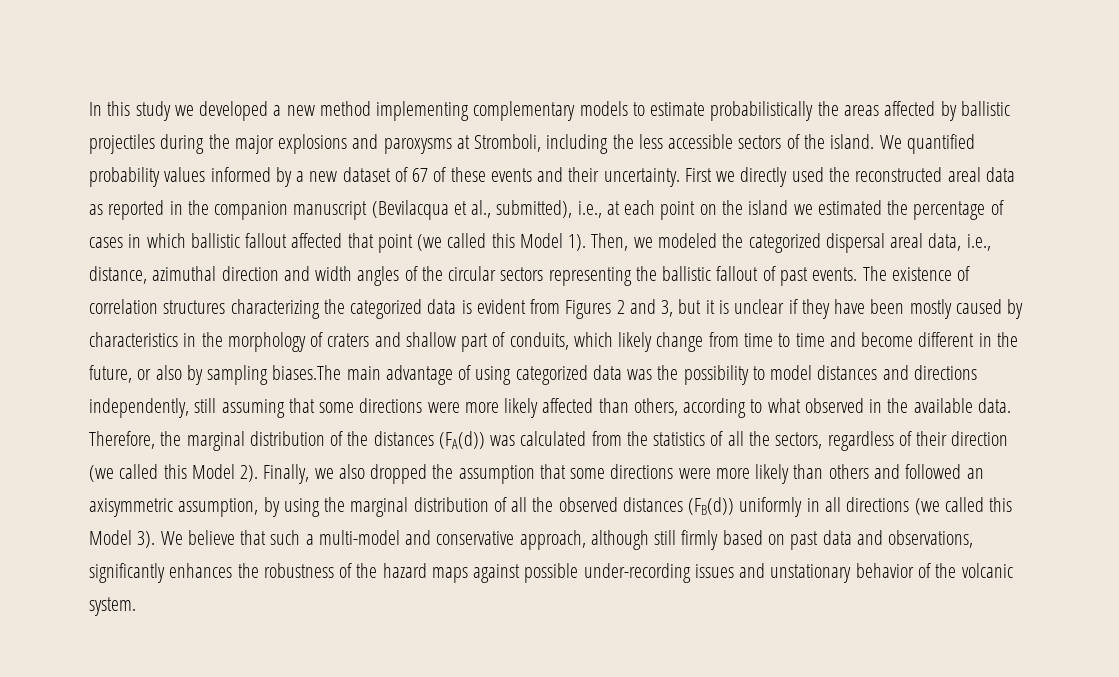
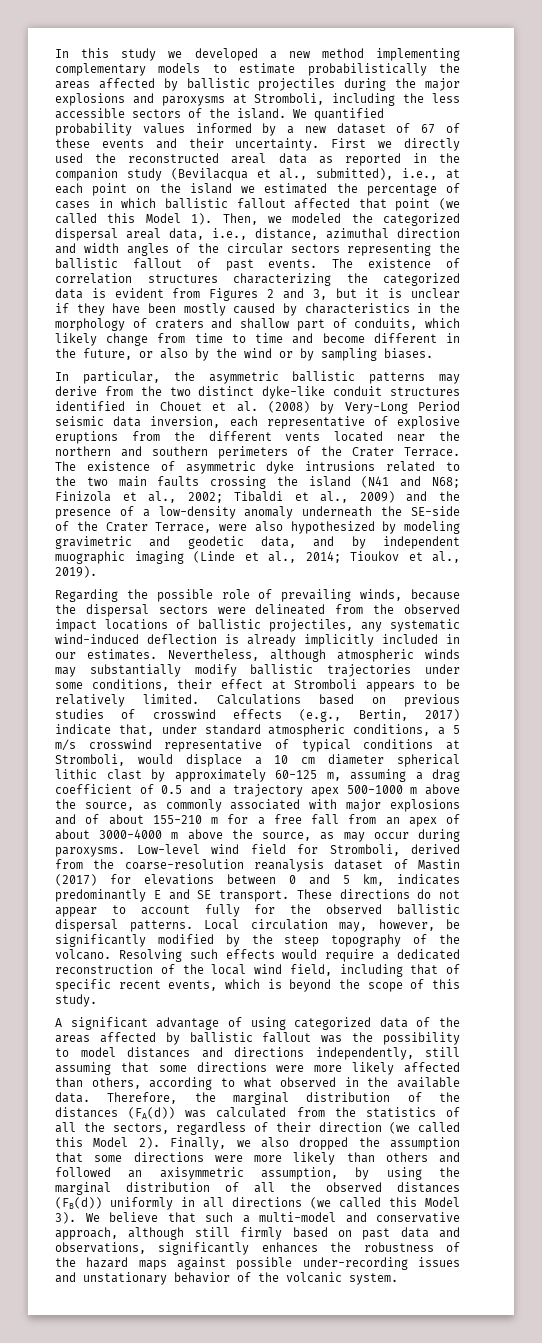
[293,201,368,220] manuscript -> [126,168,162,181] study
[207,365,381,385] sampling biases.The main -> [216,348,433,361] [55,371,460,384] [55,386,460,399] [55,401,460,414] [55,416,460,429] [55,431,460,444] [55,446,460,459] [55,461,460,474] [55,476,460,489] [55,491,460,503] [55,506,460,519] [55,521,460,534] [55,536,460,549] [55,551,460,564] [55,566,97,578] [55,589,460,602] [55,604,460,617] [55,619,460,632] [55,634,460,647] [55,649,460,662] [55,664,460,677] [55,679,460,692] [55,694,460,707] [55,709,460,722] [55,724,460,737] [55,739,460,752] [55,754,460,767] [55,769,460,782] [55,784,461,797] [55,799,460,812] [55,814,460,827] [55,829,461,842] [55,844,460,857] [55,859,460,872] [55,874,460,886] [55,889,460,902] [55,904,460,917] [55,919,460,932] [55,934,460,947] [55,949,460,962] [55,964,460,977] [55,979,460,992] [55,994,97,1007] [55,1017,148,1030] the wind or by sampling biases. // In particular, the asymmetric ballistic patterns may derive from the two distinct dyke-like conduit structures identified in Chouet et al. (2008) by Very-Long Period seismic data inversion, each representative of explosive eruptions from the different vents located near the northern and southern perimeters of the Crater Terrace. The existence of asymmetric dyke intrusions related to the two main faults crossing the island (N41 and N68; Finizola et al., 2002; Tibaldi et al., 2009) and the presence of a low-density anomaly underneath the SE-side of the Crater Terrace, were also hypothesized by modeling gravimetric and geodetic data, and by independent muographic imaging (Linde et al., 2014; Tioukov et al., 2019). // Regarding the possible role of prevailing winds, because the dispersal sectors were delineated from the observed impact locations of ballistic projectiles, any systematic wind-induced deflection is already implicitly included in our estimates. Nevertheless, although atmospheric winds may substantially modify ballistic trajectories under some conditions, their effect at Stromboli appears to be relatively limited. Calculations based on previous studies of crosswind effects (e.g., Bertin, 2017) indicate that, under standard atmospheric conditions, a 5 m/s crosswind representative of typical conditions at Stromboli, would displace a 10 cm diameter spherical lithic clast by approximately 60-125 m, assuming a drag coefficient of 0.5 and a trajectory apex 500-1000 m above the source, as commonly associated with major explosions and of about 155-210 m for a free fall from an apex of about 3000-4000 m above the source, as may occur during paroxysms. Low-level wind field for Stromboli, derived from the coarse-resolution reanalysis dataset of Mastin (2017) for elevations between 0 and 5 km, indicates predominantly E and SE transport. These directions do not appear to account fully for the observed ballistic dispersal patterns. Local circulation may, however, be significantly modified by the steep topography of the volcano. Resolving such effects would require a dedicated reconstruction of the local wind field, including that of specific recent events, which is beyond the scope of this study. // A significant
(622, 372) none -> [416,1017,460,1027] [55,1032,312,1045] of the areas affected by ballistic fallout

